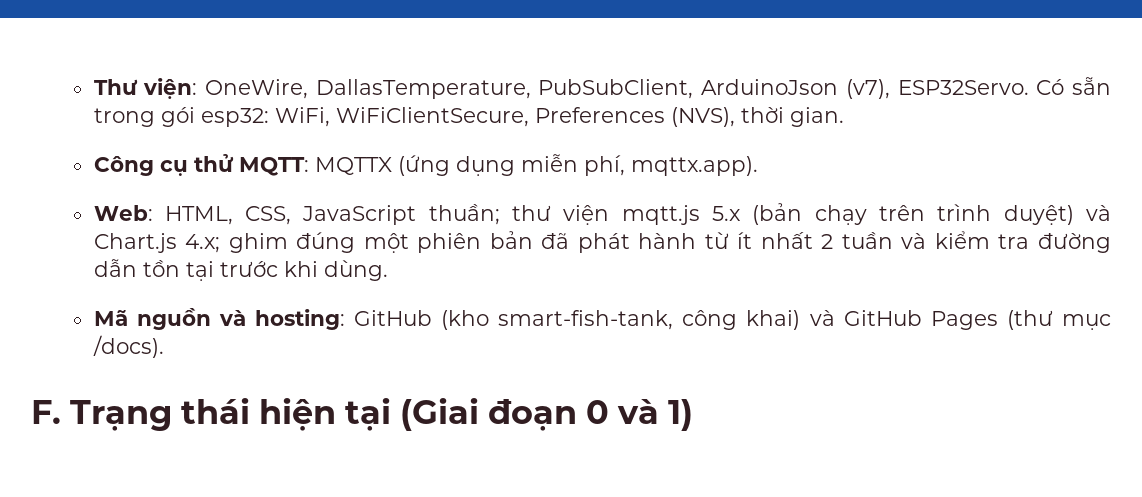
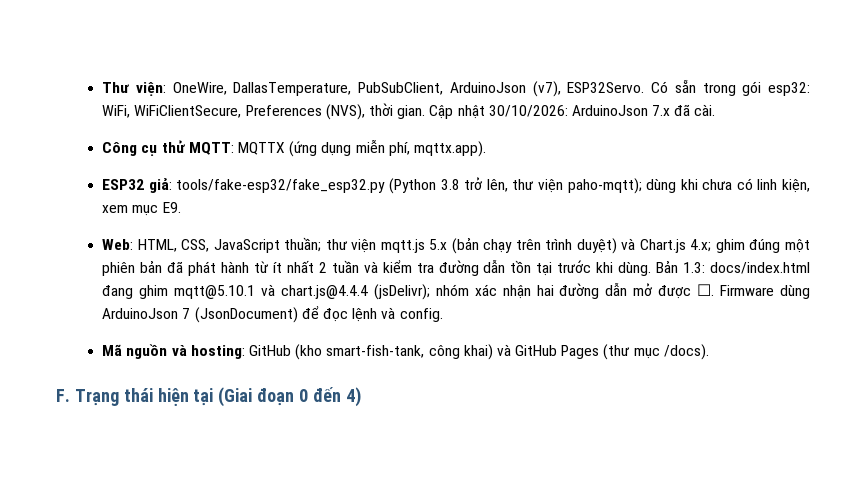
(844, 117) none -> [429,104,716,119] Cập nhật 30/10/2026: ArduinoJson 7.x đã cài.
(758, 166) none -> [102,177,810,194] [102,202,181,216] // ESP32 giả: tools/fake-esp32/fake_esp32.py (Python 3.8 trở lên, thư viện paho-mqtt); dùng khi chưa có linh kiện, xem mục E9.
(388, 270) none -> [656,261,810,274] [102,282,811,300] [102,306,443,323] Bản 1.3: docs/index.html đang ghim mqtt@5.10.1 và chart.js@4.4.4 (jsDelivr); nhóm xác nhận hai đường dẫn mở được ☐. Firmware dùng ArduinoJson 7 (JsonDocument) để đọc lệnh và config.
[617,399,694,431] và 1) -> [312,387,361,407] đến 4)

